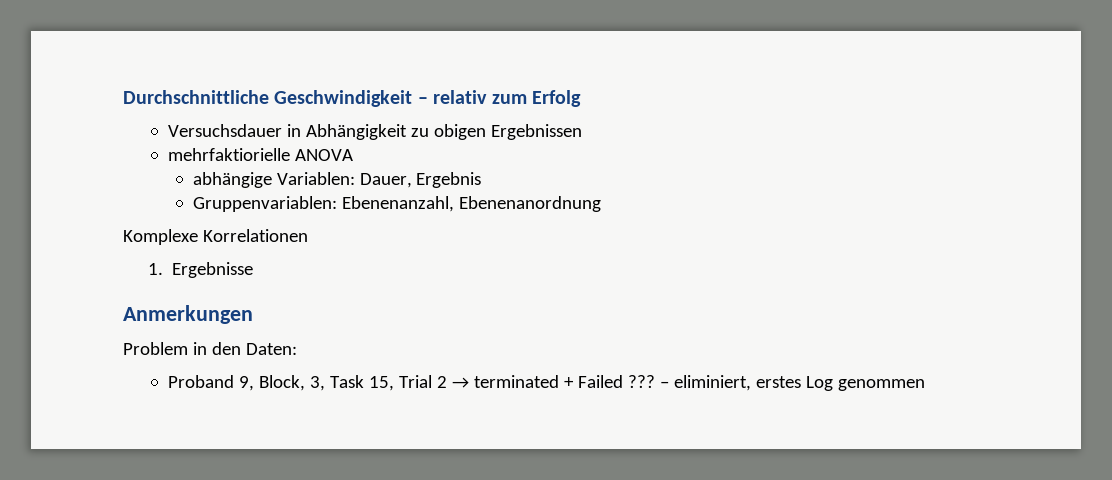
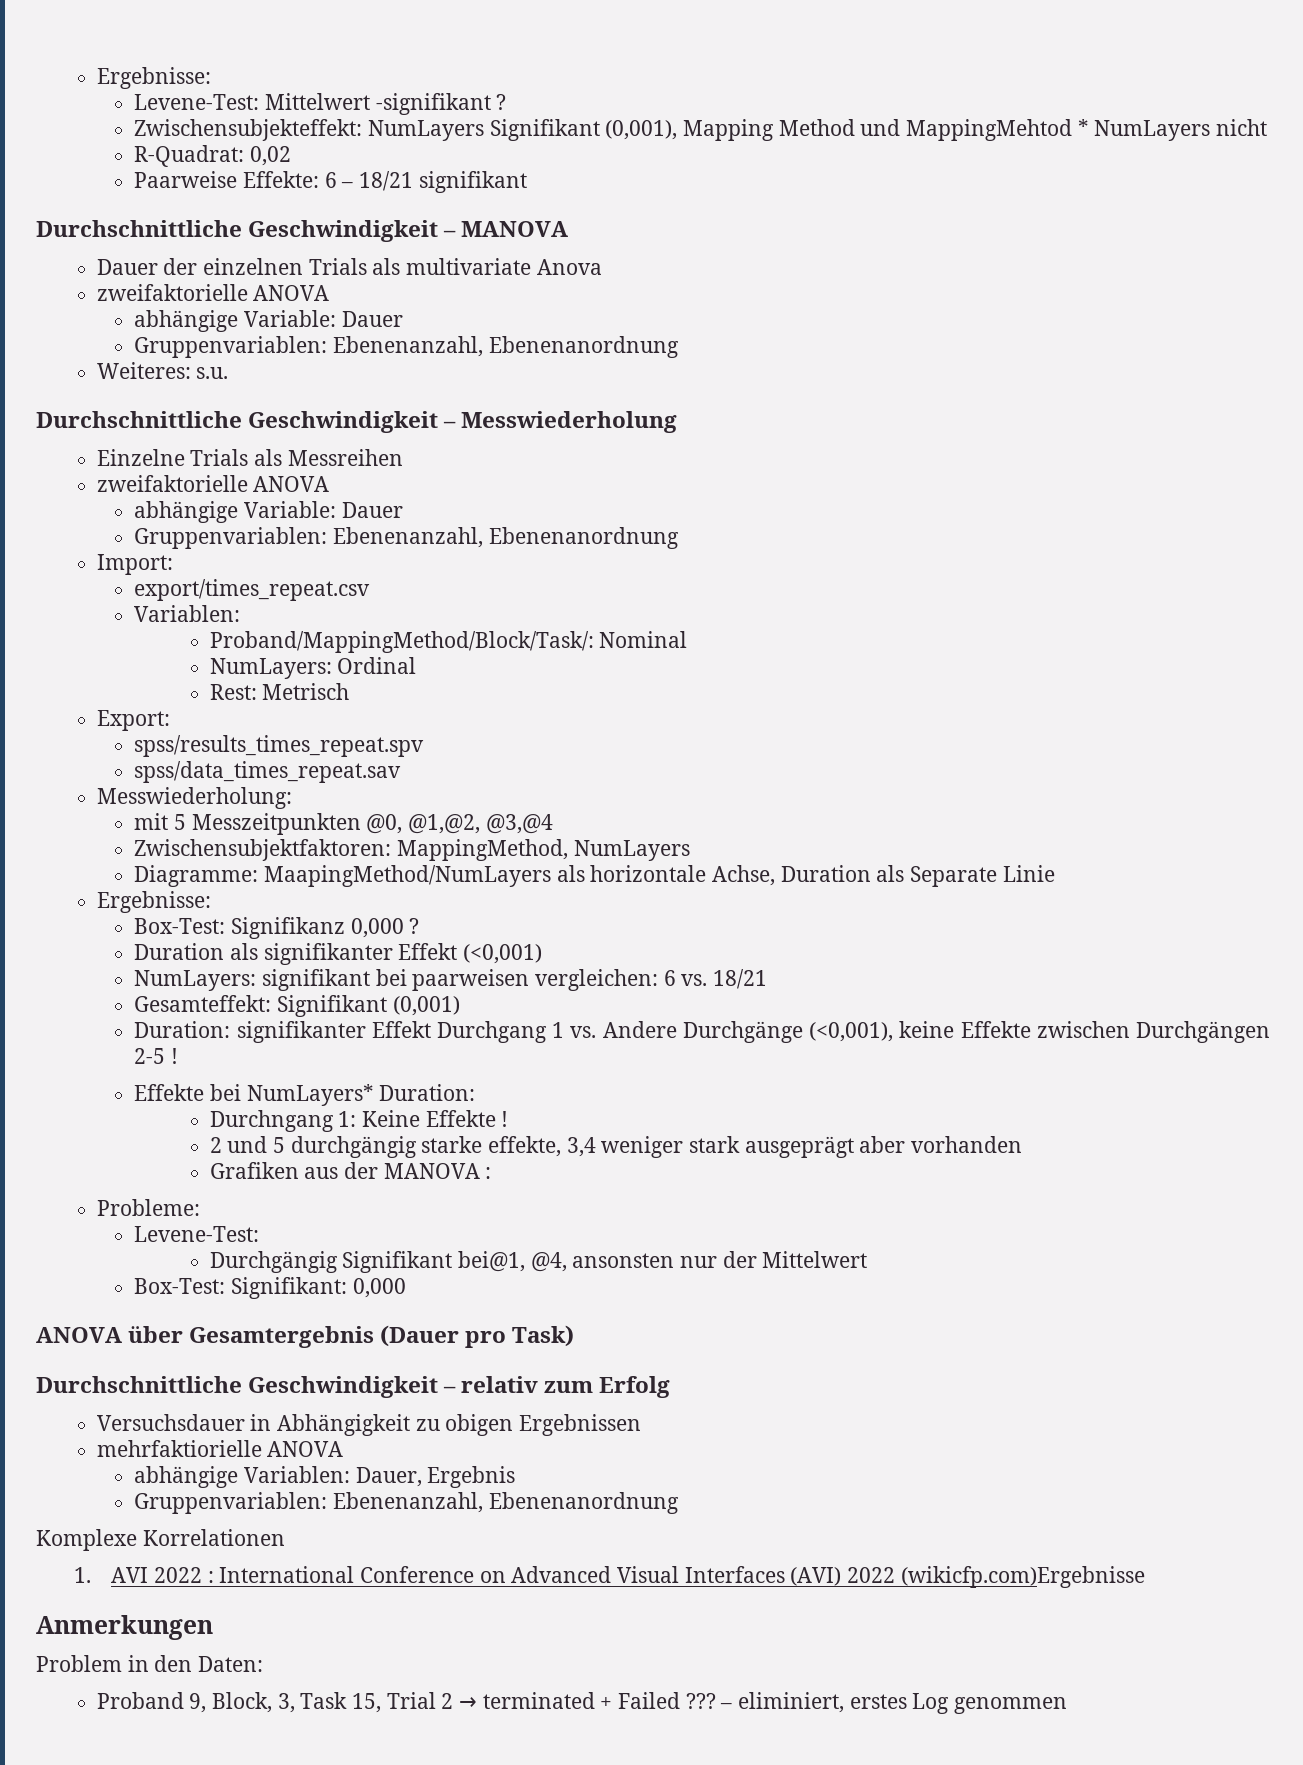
(123, 97) none -> [96,67,211,89] [134,93,507,115] [134,119,1267,141] [134,145,291,167] [134,171,527,193] [36,220,569,242] [96,258,602,275] [96,284,330,301] [134,310,403,332] [134,336,679,358] [96,362,229,379] [36,411,678,433] [96,449,403,466] [96,475,330,492] [134,501,403,523] [134,527,679,549] [96,554,173,575] [134,579,371,601] [134,605,241,622] [209,631,688,653] [209,657,417,679] [209,683,350,700] [96,710,170,731] [134,735,425,757] [134,761,402,783] [96,787,292,809] [134,813,553,835] [134,839,690,861] [134,865,1055,887] [96,891,211,913] [134,917,420,939] [134,943,542,965] [134,969,767,991] [134,995,460,1017] [134,1021,1271,1043] [134,1048,178,1064] [134,1084,476,1106] [209,1110,509,1132] [209,1136,1022,1158] [209,1162,492,1179] [96,1199,200,1216] [134,1226,260,1242] [209,1251,868,1273] [134,1277,406,1299] [36,1325,575,1348] Ergebnisse: // Levene-Test: Mittelwert -signifikant ? // Zwischensubjekteffekt: NumLayers Signifikant (0,001), Mapping Method und MappingMehtod * NumLayers nicht // R-Quadrat: 0,02 // Paarweise Effekte: 6 – 18/21 signifikant // Durchschnittliche Geschwindigkeit – MANOVA // Dauer der einzelnen Trials als multivariate Anova // zweifaktorielle ANOVA // abhängige Variable: Dauer // Gruppenvariablen: Ebenenanzahl, Ebenenanordnung // Weiteres: s.u. // Durchschnittliche Geschwindigkeit – Messwiederholung // Einzelne Trials als Messreihen // zweifaktorielle ANOVA // abhängige Variable: Dauer // Gruppenvariablen: Ebenenanzahl, Ebenenanordnung // Import: // export/times_repeat.csv // Variablen: // Proband/MappingMethod/Block/Task/: Nominal // NumLayers: Ordinal // Rest: Metrisch // Export: // spss/results_times_repeat.spv // spss/data_times_repeat.sav // Messwiederholung: // mit 5 Messzeitpunkten @0, @1,@2, @3,@4 // Zwischensubjektfaktoren: MappingMethod, NumLayers // Diagramme: MaapingMethod/NumLayers als horizontale Achse, Duration als Separate Linie // Ergebnisse: // Box-Test: Signifikanz 0,000 ? // Duration als signifikanter Effekt (<0,001) // NumLayers: signifikant bei paarweisen vergleichen: 6 vs. 18/21 // Gesamteffekt: Signifikant (0,001) // Duration: signifikanter Effekt Durchgang 1 vs. Andere Durchgänge (<0,001), keine Effekte zwischen Durchgängen 2-5 ! // Effekte bei NumLayers* Duration: // Durchngang 1: Keine Effekte ! // 2 und 5 durchgängig starke effekte, 3,4 weniger stark ausgeprägt aber vorhanden // Grafiken aus der MANOVA : // Probleme: // Levene-Test: // Durchgängig Signifikant bei@1, @4, ansonsten nur der Mittelwert // Box-Test: Signifikant: 0,000 // ANOVA über Gesamtergebnis (Dauer pro Task) //
[172,262,254,278] Ergebnisse -> [111,1566,1145,1588] AVI 2022 : International Conference on Advanced Visual Interfaces (AVI) 2022 (wikicfp.com)Ergebnisse

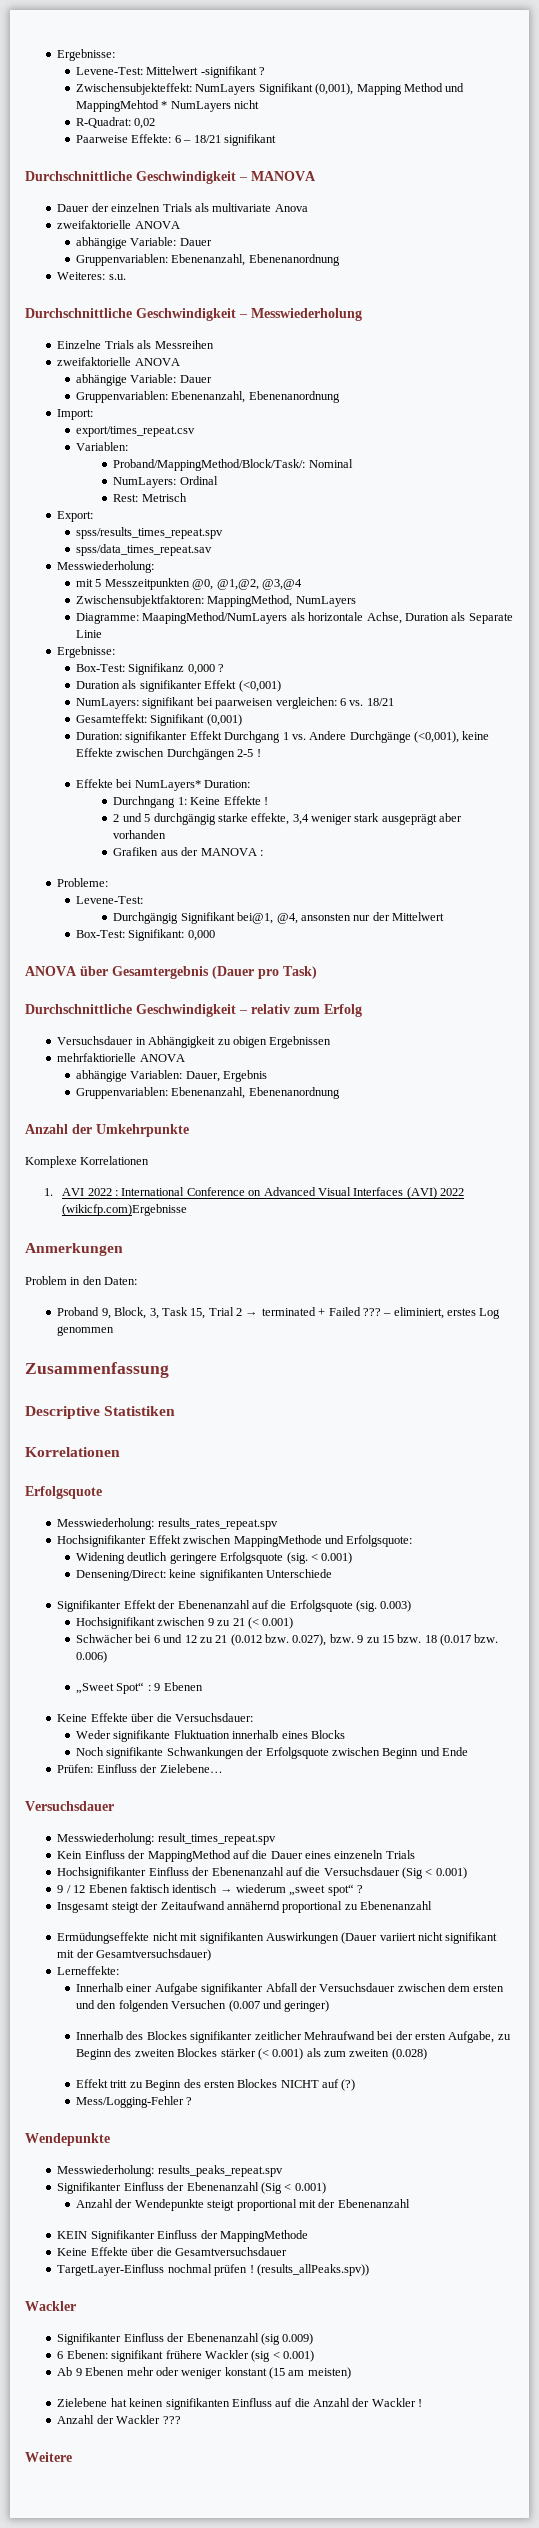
(679, 1503) none -> [25,1124,189,1137] // Anzahl der Umkehrpunkte
(1068, 1705) none -> [25,1362,169,1378] [25,1406,176,1419] [25,1447,120,1457] [25,1486,102,1499] [57,1518,278,1530] [57,1535,413,1547] [76,1552,353,1564] [76,1569,333,1581] [57,1600,412,1612] [76,1617,294,1629] [76,1634,499,1646] [76,1651,108,1663] [76,1682,203,1694] [57,1713,253,1722] [76,1730,345,1742] [76,1747,469,1759] [57,1764,223,1773] [25,1801,114,1811] [57,1833,276,1845] [57,1850,415,1862] [57,1867,467,1879] [57,1884,364,1896] [57,1901,433,1913] [57,1932,498,1944] [57,1949,212,1961] [57,1966,120,1975] [76,1983,505,1995] [76,2000,330,2012] [76,2031,511,2043] [76,2048,427,2060] [76,2079,356,2091] [76,2096,193,2108] [25,2133,110,2146] [57,2165,283,2177] [57,2182,326,2194] [76,2199,410,2211] [57,2230,308,2242] [57,2247,287,2256] [57,2264,369,2276] [25,2301,76,2311] [57,2333,314,2345] [57,2350,315,2362] [57,2367,351,2379] [57,2398,423,2410] [57,2415,181,2424] [25,2452,72,2462] // Zusammenfassung // Descriptive Statistiken // Korrelationen // Erfolgsquote // Messwiederholung: results_rates_repeat.spv // Hochsignifikanter Effekt zwischen MappingMethode und Erfolgsquote: // Widening deutlich geringere Erfolgsquote (sig. < 0.001) // Densening/Direct: keine signifikanten Unterschiede // Signifikanter Effekt der Ebenenanzahl auf die Erfolgsquote (sig. 0.003) // Hochsignifikant zwischen 9 zu 21 (< 0.001) // Schwächer bei 6 und 12 zu 21 (0.012 bzw. 0.027), bzw. 9 zu 15 bzw. 18 (0.017 bzw. 0.006) // „Sweet Spot“ : 9 Ebenen // Keine Effekte über die Versuchsdauer: // Weder signifikante Fluktuation innerhalb eines Blocks // Noch signifikante Schwankungen der Erfolgsquote zwischen Beginn und Ende // Prüfen: Einfluss der Zielebene… // Versuchsdauer // Messwiederholung: result_times_repeat.spv // Kein Einfluss der MappingMethod auf die Dauer eines einzeneln Trials // Hochsignifikanter Einfluss der Ebenenanzahl auf die Versuchsdauer (Sig < 0.001) // 9 / 12 Ebenen faktisch identisch → wiederum „sweet spot“ ? // Insgesamt steigt der Zeitaufwand annähernd proportional zu Ebenenanzahl // Ermüdungseffekte nicht mit signifikanten Auswirkungen (Dauer variiert nicht signifikant mit der Gesamtversuchsdauer) // Lerneffekte: // Innerhalb einer Aufgabe signifikanter Abfall der Versuchsdauer zwischen dem ersten und den folgenden Versuchen (0.007 und geringer) // Innerhalb des Blockes signifikanter zeitlicher Mehraufwand bei der ersten Aufgabe, zu Beginn des zweiten Blockes stärker (< 0.001) als zum zweiten (0.028) // Effekt tritt zu Beginn des ersten Blockes NICHT auf (?) // Mess/Logging-Fehler ? // Wendepunkte // Messwiederholung: results_peaks_repeat.spv // Signifikanter Einfluss der Ebenenanzahl (Sig < 0.001) // Anzahl der Wendepunkte steigt proportional mit der Ebenenanzahl // KEIN Signifikanter Einfluss der MappingMethode // Keine Effekte über die Gesamtversuchsdauer // TargetLayer-Einfluss nochmal prüfen ! (results_allPeaks.spv)) // Wackler // Signifikanter Einfluss der Ebenenanzahl (sig 0.009) // 6 Ebenen: signifikant frühere Wackler (sig < 0.001) // Ab 9 Ebenen mehr oder weniger konstant (15 am meisten) // Zielebene hat keinen signifikanten Einfluss auf die Anzahl der Wackler ! // Anzahl der Wackler ??? // Weitere

